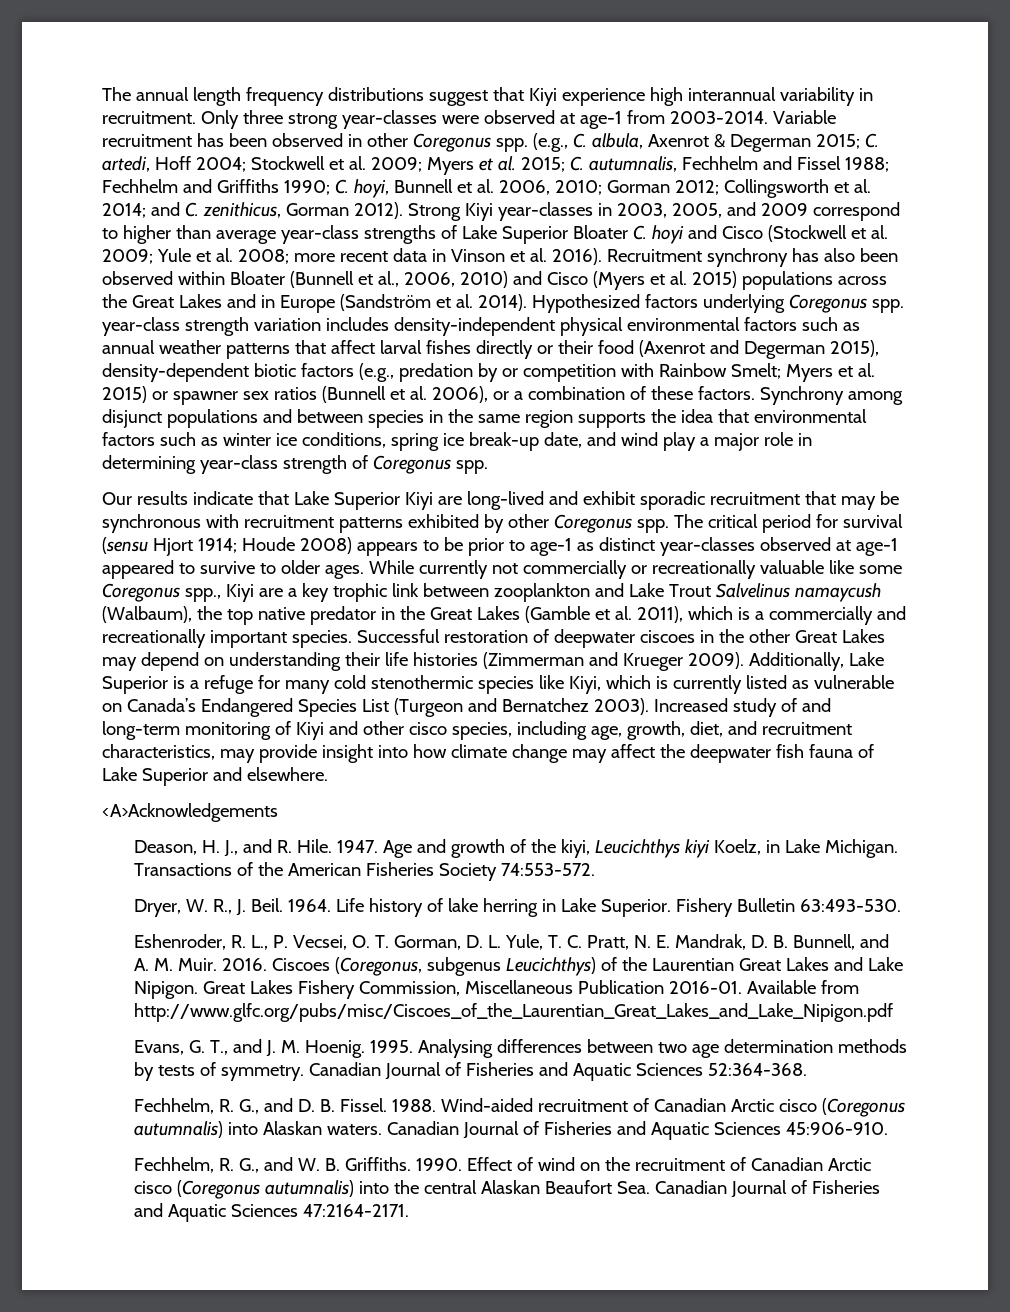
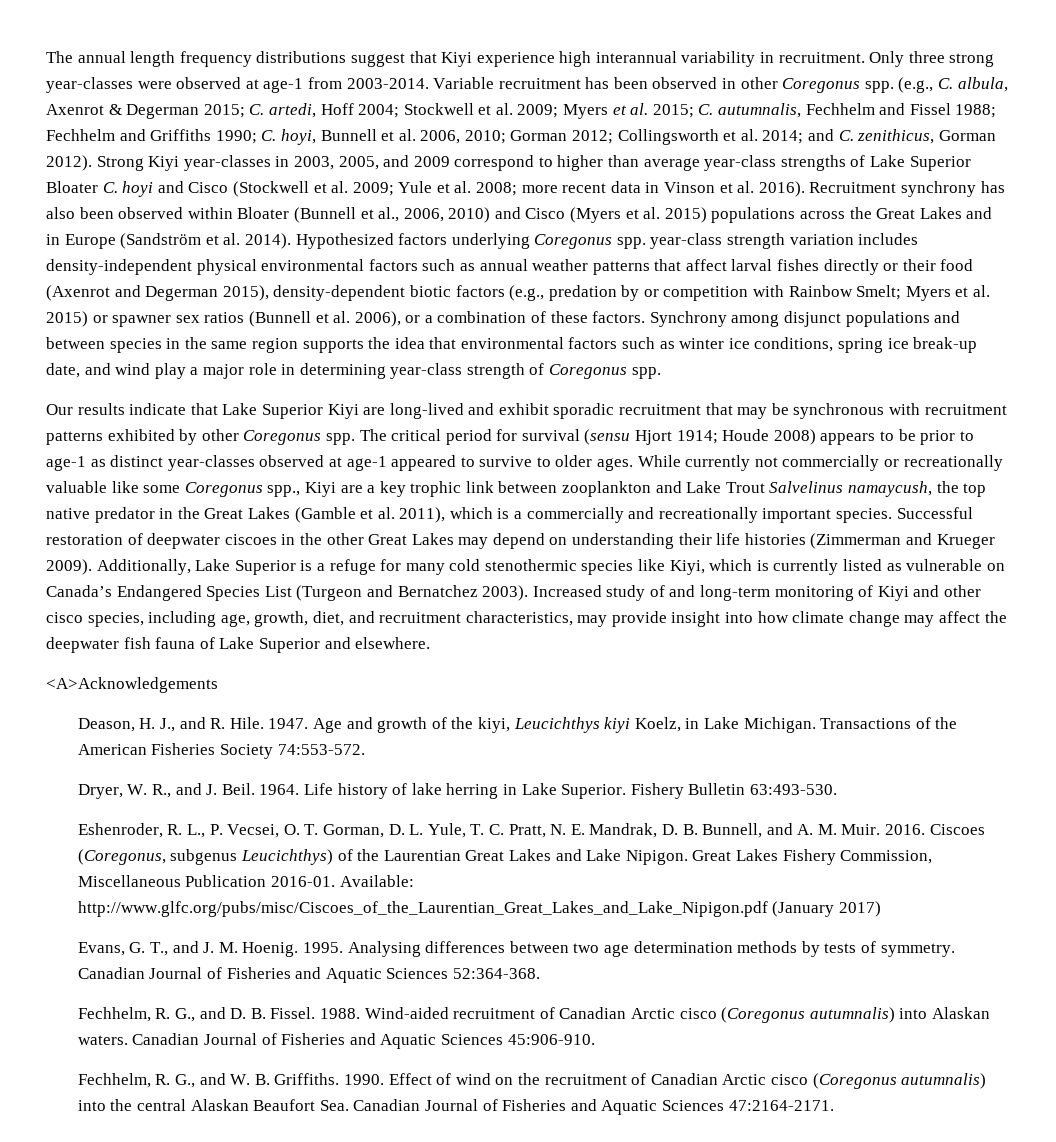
[794,583,881,602] [102,606,192,623] namaycush (Walbaum), -> [848,481,933,497] namaycush,
(233, 906) none -> [175,783,202,795] and
[747,980,860,994] Available from -> [339,875,414,887] Available:
(894, 1012) none -> [772,901,882,917] (January 2017)

